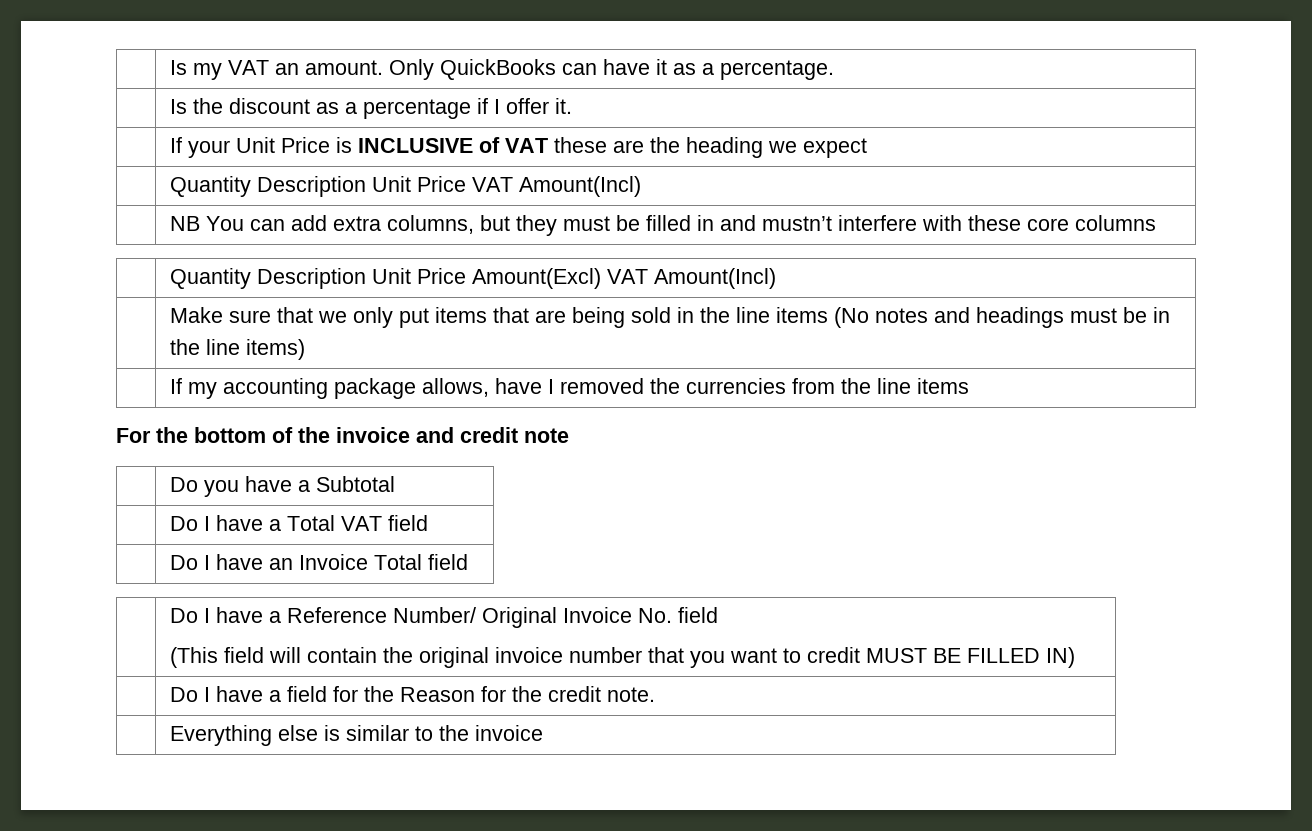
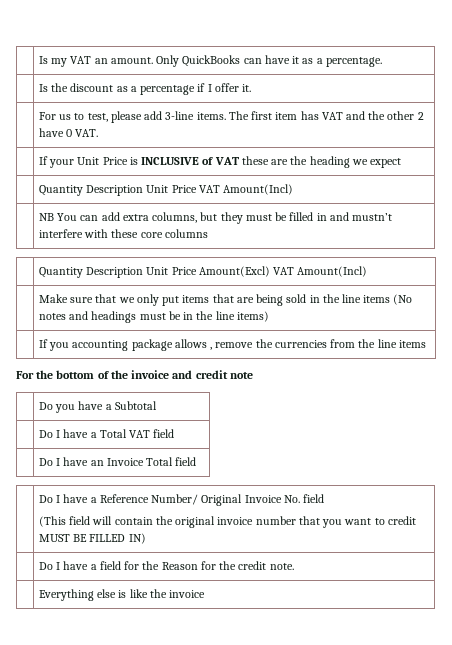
(572, 106) none -> [38,111,424,123] [38,128,99,137] // | For us to test, please add 3-line items. The first item has VAT and the other 2 have 0 VAT.
[187,382,217,399] my -> [49,342,70,351] you
[421,378,644,397] allows, have I removed -> [174,339,254,350] allows , remove
[345,725,433,741] similar to -> [129,589,148,598] like

